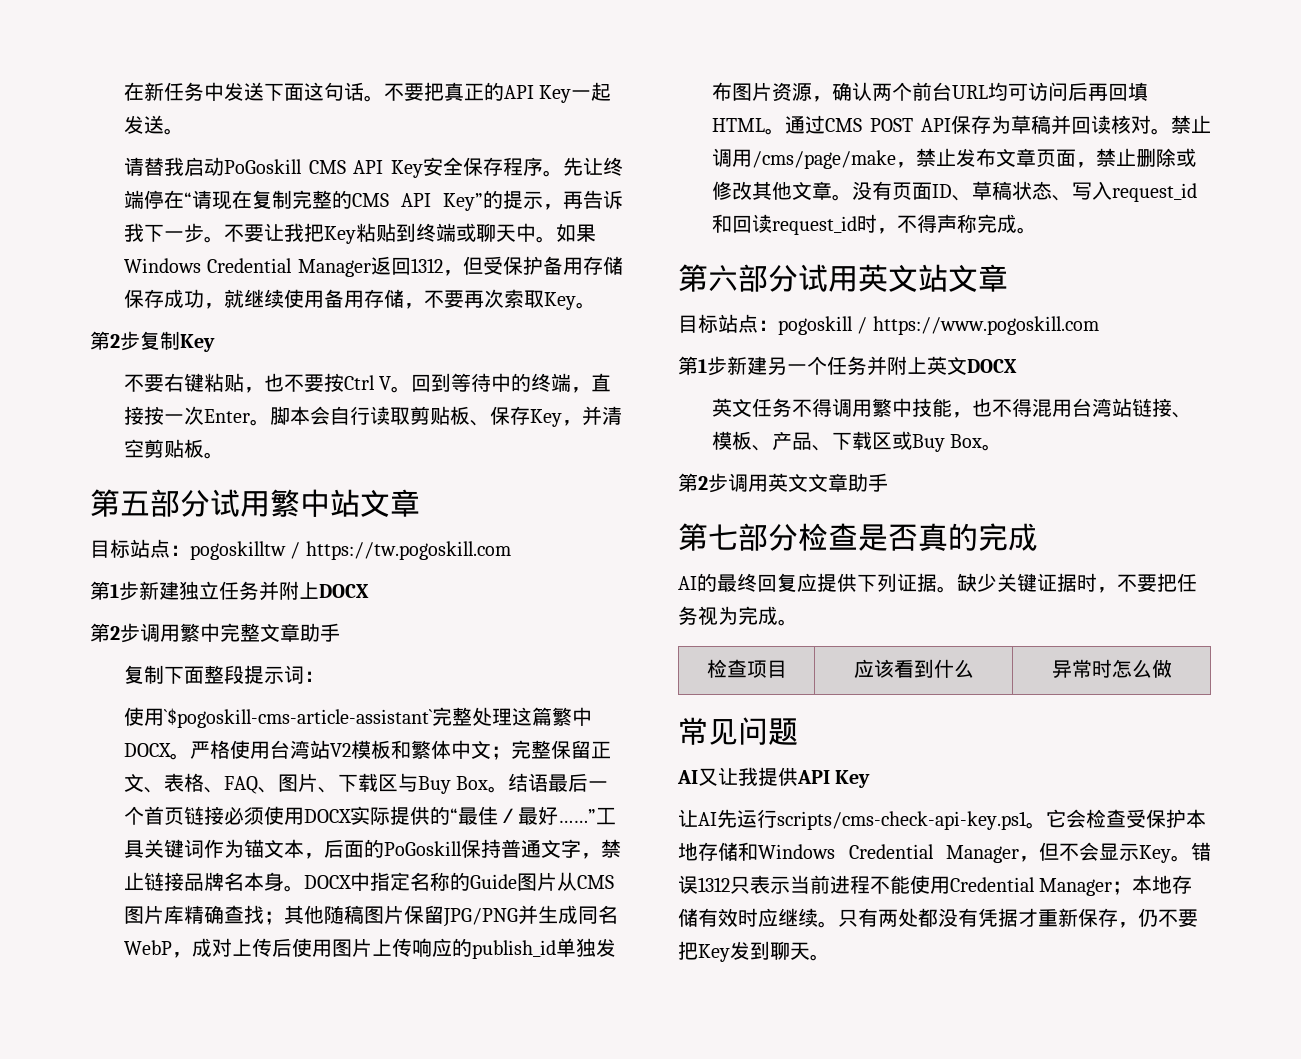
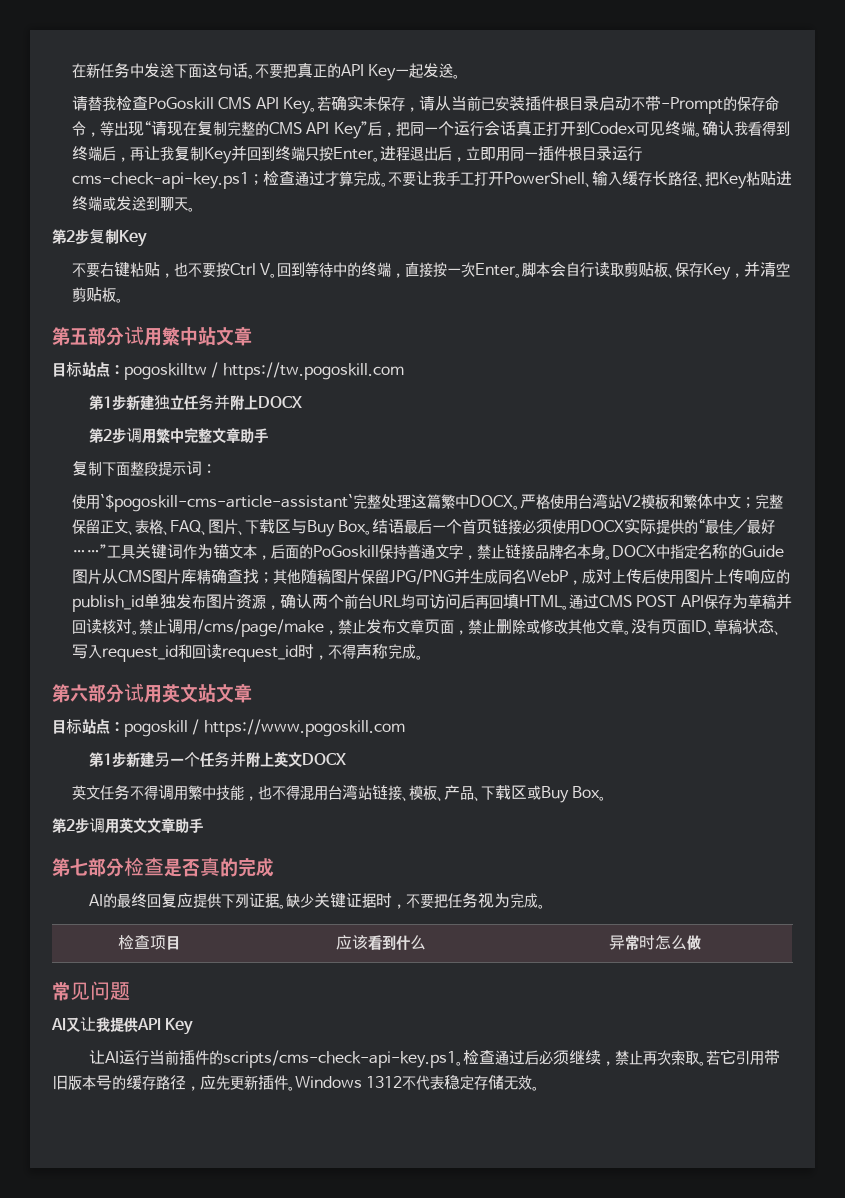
[183,157,224,176] 启动 -> [115,96,148,111] 检查
[423,157,623,177] [123,190,184,209] 安全保存程序。先让终端停在 -> [309,95,779,114] [71,121,144,137] 。若确实未保存，请从当前已安装插件根目录启动不带-Prompt的保存命令，等出现
[482,190,623,210] [123,223,596,244] [123,256,623,277] [123,289,576,310] 的提示，再告诉我下一步。不要让我把Key粘贴到终端或聊天中。如果Windows Credential Manager返回1312，但受保护备用存储保存成功，就继续使用备用存储，不要再次索取Key -> [367,120,790,137] [71,145,642,164] [71,171,792,189] [71,196,188,211] 后，把同一个运行会话真正打开到Codex可见终端。确认我看得到终端后，再让我复制Key并回到终端只按Enter。进程退出后，立即用同一插件根目录运行cms-check-api-key.ps1；检查通过才算完成。不要让我手工打开PowerShell、输入缓存长路径、把Key粘贴进终端或发送到聊天
[717,809,1206,830] [678,842,1211,863] [678,875,1193,896] [678,908,1198,928] [678,941,810,962] 先运行scripts/cms-check-api-key.ps1。它会检查受保护本地存储和Windows Credential Manager，但不会显示Key。错误1312只表示当前进程不能使用Credential Manager；本地存储有效时应继续。只有两处都没有凭据才重新保存，仍不要把Key发到聊天 -> [118,1049,780,1068] [52,1075,533,1091] 运行当前插件的scripts/cms-check-api-key.ps1。检查通过后必须继续，禁止再次索取。若它引用带旧版本号的缓存路径，应先更新插件。Windows 1312不代表稳定存储无效

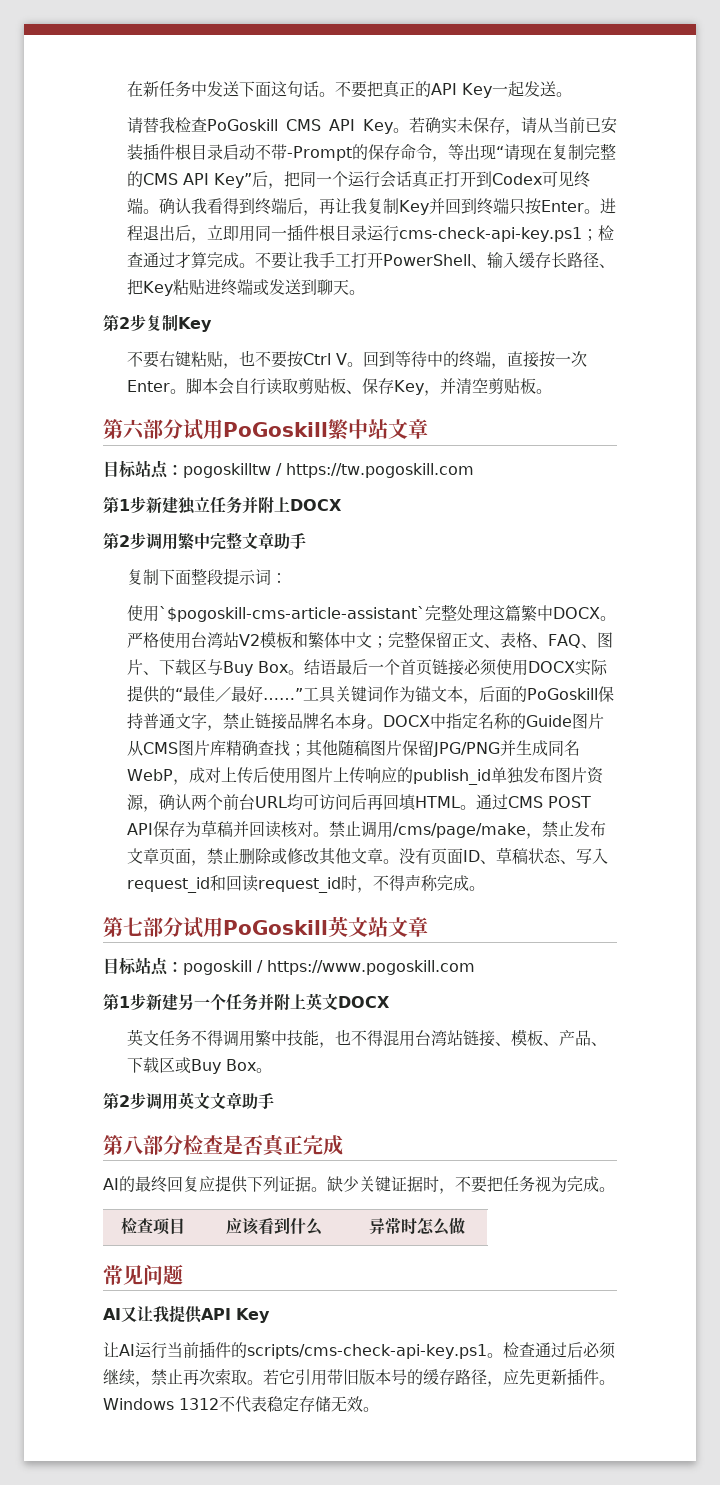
[70,326,162,346] 五部分试用 -> [123,419,328,440] 六部分试用PoGoskill
[70,683,162,703] 六部分试用 -> [123,917,328,938] 七部分试用PoGoskill
[70,858,88,876] 七 -> [123,1135,143,1155] 八
[220,858,238,877] 的 -> [283,1135,303,1154] 正

